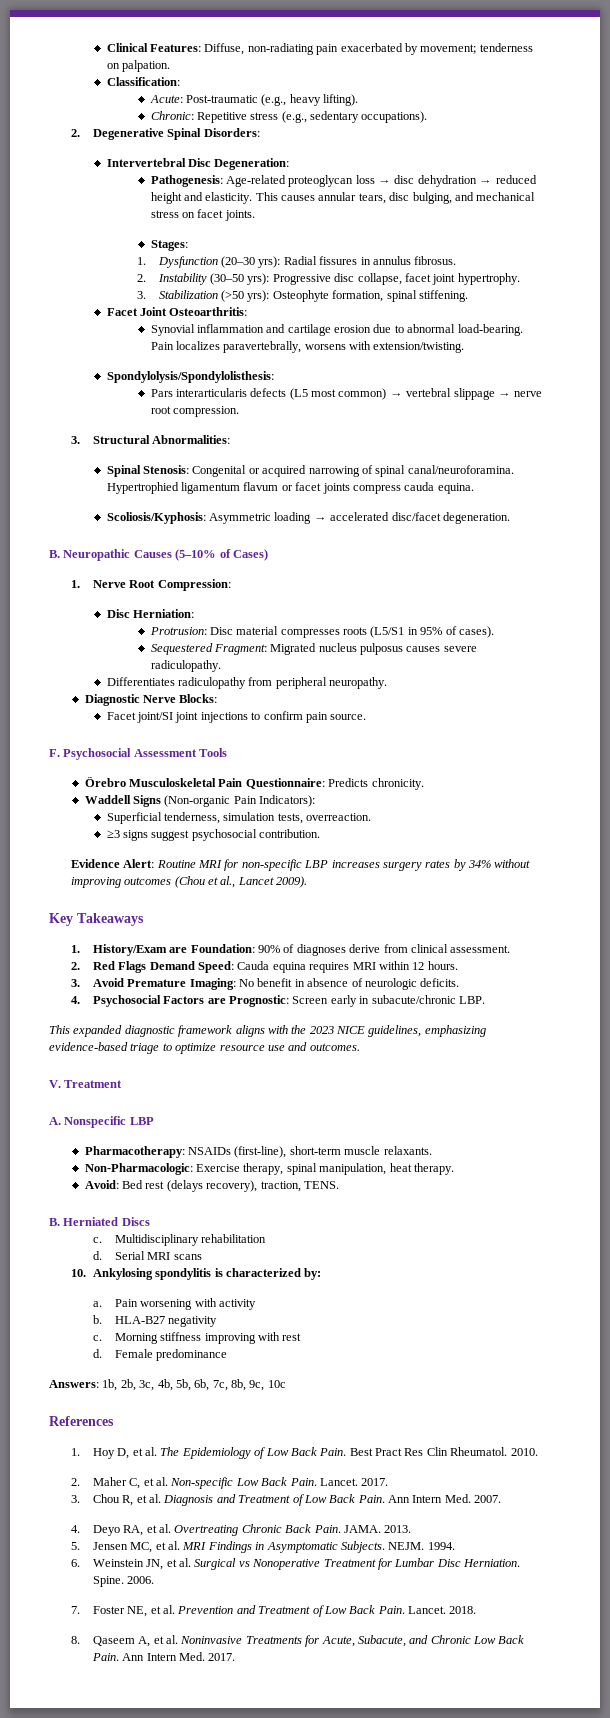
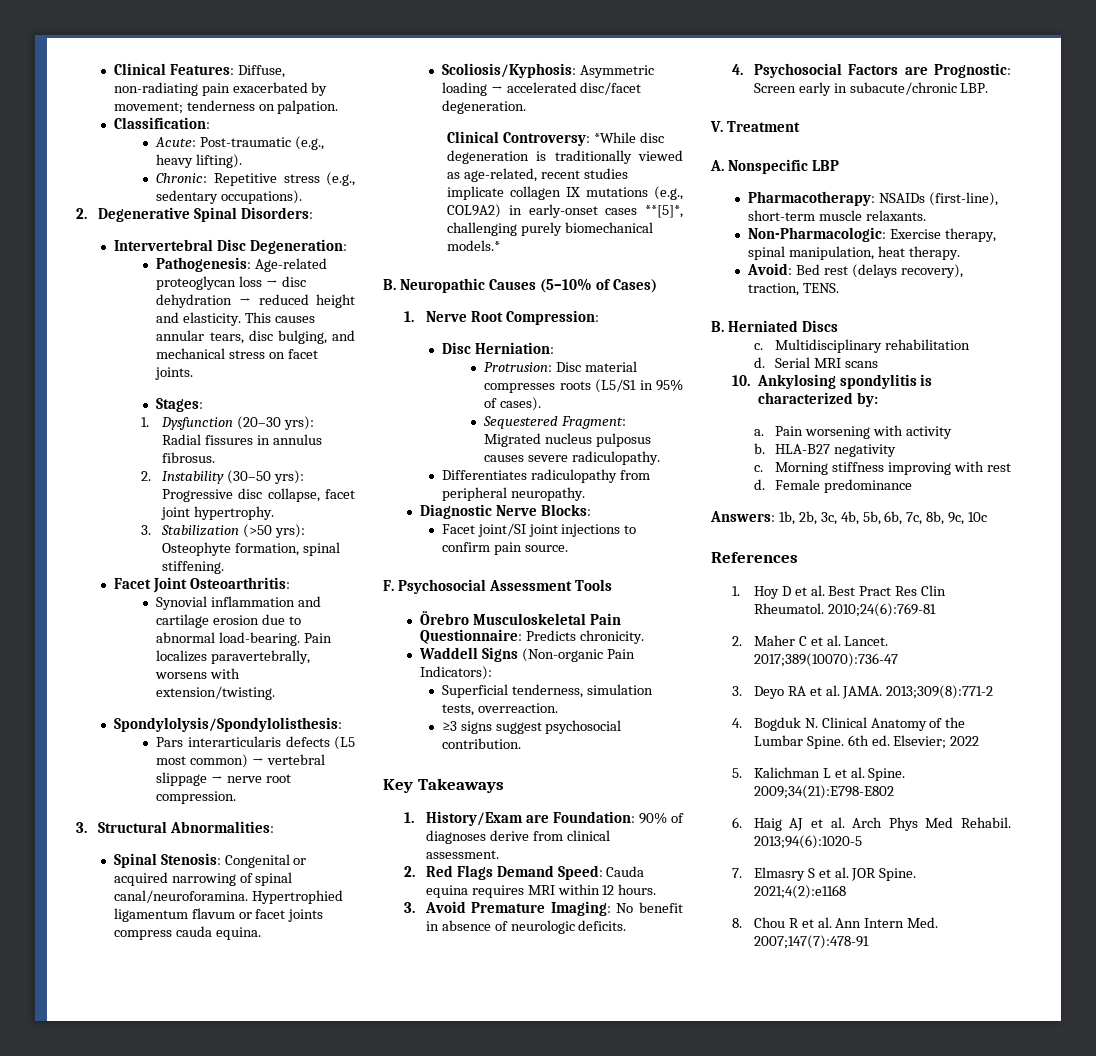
(510, 518) none -> [447,131,664,146] [447,150,683,164] [447,168,628,182] [447,186,683,200] [447,204,683,218] [447,222,653,236] [447,240,501,251] // Clinical Controversy: *While disc degeneration is traditionally viewed as age-related, recent studies implicate collagen IX mutations (e.g., COL9A2) in early-onset cases **[5]*, challenging purely biomechanical models.*
[70,859,531,871] [70,876,308,888] // Evidence Alert: Routine MRI for non-specific LBP increases surgery rates by 34% without improving outcomes (Chou et al., Lancet 2009). -> (521, 743) none
[49,1025,486,1037] [49,1042,360,1054] // This expanded diagnostic framework aligns with the 2023 NICE guidelines, emphasizing evidence-based triage to optimize resource use and outcomes. -> (989, 88) none
[117,1447,347,1459] D, et al. The Epidemiology of Low Back Pain. -> [781,585,825,596] D et al.
[510,1448,538,1456] 2010. -> [827,603,936,617] 2010;24(6):769-81
[129,1477,389,1489] [70,1494,502,1506] [70,1524,412,1536] [70,1541,455,1553] [70,1558,521,1570] [92,1576,155,1587] [70,1605,477,1617] [70,1635,525,1647] [91,1652,236,1661] C, et al. Non-specific Low Back Pain. Lancet. 2017. // 3. Chou R, et al. Diagnosis and Treatment of Low Back Pain. Ann Intern Med. 2007. // 4. Deyo RA, et al. Overtreating Chronic Back Pain. JAMA. 2013. // 5. Jensen MC, et al. MRI Findings in Asymptomatic Subjects. NEJM. 1994. // 6. Weinstein JN, et al. Surgical vs Nonoperative Treatment for Lumbar Disc Herniation. Spine. 2006. // 7. Foster NE, et al. Prevention and Treatment of Low Back Pain. Lancet. 2018. // 8. Qaseem A, et al. Noninvasive Treatments for Acute, Subacute, and Chronic Low Back Pain. Ann Intern Med. 2017. -> [798,635,889,646] [753,653,898,667] [732,685,994,699] [732,717,966,731] [753,735,980,749] [732,767,906,781] [753,785,894,799] [732,817,1011,831] [753,835,862,849] [732,867,917,881] [753,885,846,899] [732,917,939,928] [753,935,869,949] C et al. Lancet. 2017;389(10070):736-47 // 3. Deyo RA et al. JAMA. 2013;309(8):771-2 // 4. Bogduk N. Clinical Anatomy of the Lumbar Spine. 6th ed. Elsevier; 2022 // 5. Kalichman L et al. Spine. 2009;34(21):E798-E802 // 6. Haig AJ et al. Arch Phys Med Rehabil. 2013;94(6):1020-5 // 7. Elmasry S et al. JOR Spine. 2021;4(2):e1168 // 8. Chou R et al. Ann Intern Med. 2007;147(7):478-91

